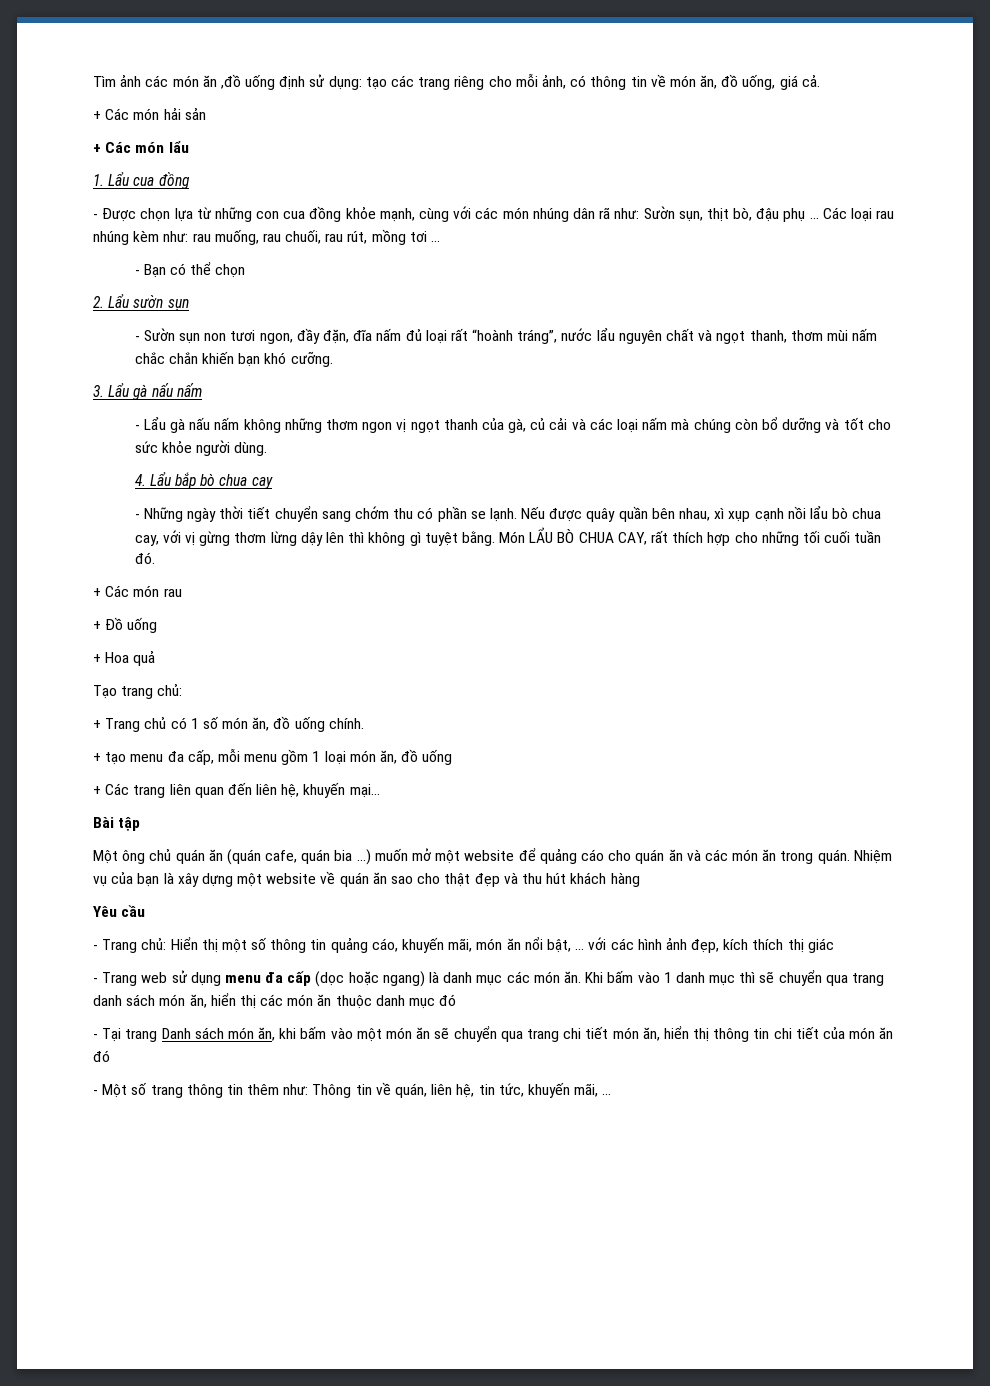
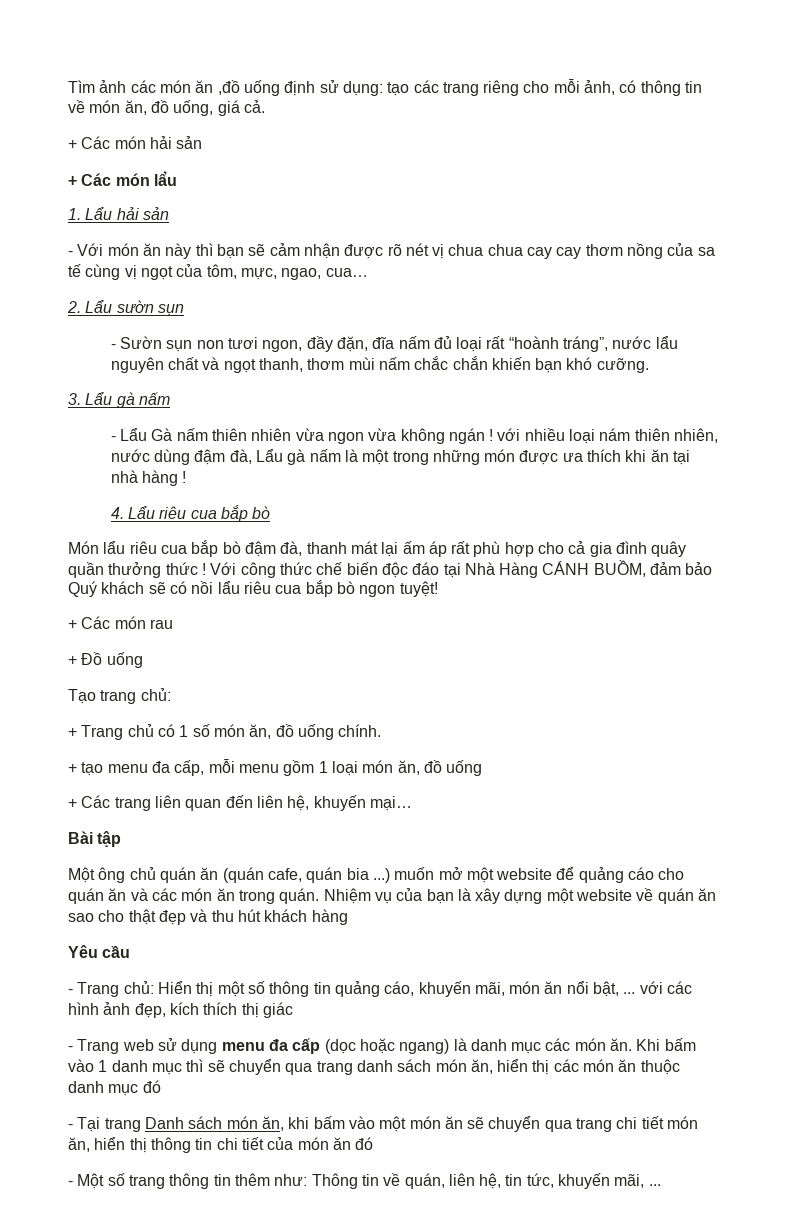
[133,172,190,189] [93,206,895,222] [93,229,441,245] [134,262,246,278] cua đồng // - Được chọn lựa từ những con cua đồng khỏe mạnh, cùng với các món nhúng dân rã như: Sườn sụn, thịt bò, đậu phụ … Các loại rau nhúng kèm như: rau muống, rau chuối, rau rút, mồng tơi … // - Bạn có thể chọn -> [116,207,169,220] [68,243,715,259] [68,264,368,280] hải sản // - Với món ăn này thì bạn sẽ cảm nhận được rõ nét vị chua chua cay cay thơm nồng của sa tế cùng vị ngọt của tôm, mực, ngao, cua…
[151,383,173,397] nấu -> (135, 400) none
[170,417,891,433] [134,440,268,456] gà nấu nấm không những thơm ngon vị ngọt thanh của gà, củ cải và các loại nấm mà chúng còn bổ dưỡng và tốt cho sức khỏe người dùng. -> [151,428,719,444] [110,449,691,465] [110,470,187,486] Gà nấm thiên nhiên vừa ngon vừa không ngán ! với nhiều loại nám thiên nhiên, nước dùng đậm đà, Lẩu gà nấm là một trong những món được ưa thích khi ăn tại nhà hàng !
[175,472,273,489] [134,506,882,522] [134,527,882,546] [134,552,155,564] bắp bò chua cay // - Những ngày thời tiết chuyển sang chớm thu có phần se lạnh. Nếu được quây quần bên nhau, xì xụp cạnh nồi lẩu bò chua cay, với vị gừng thơm lừng dậy lên thì không gì tuyệt bằng. Món LẨU BÒ CHUA CAY, rất thích hợp cho những tối cuối tuần đó. -> [159,505,271,522] [68,540,687,557] [68,560,713,578] [68,580,438,597] riêu cua bắp bò // Món lẩu riêu cua bắp bò đậm đà, thanh mát lại ấm áp rất phù hợp cho cả gia đình quây quần thưởng thức ! Với công thức chế biến độc đáo tại Nhà Hàng CÁNH BUỒM, đảm bảo Quý khách sẽ có nồi lẩu riêu cua bắp bò ngon tuyệt!
[93,651,156,666] // + Hoa quả -> (143, 660) none

